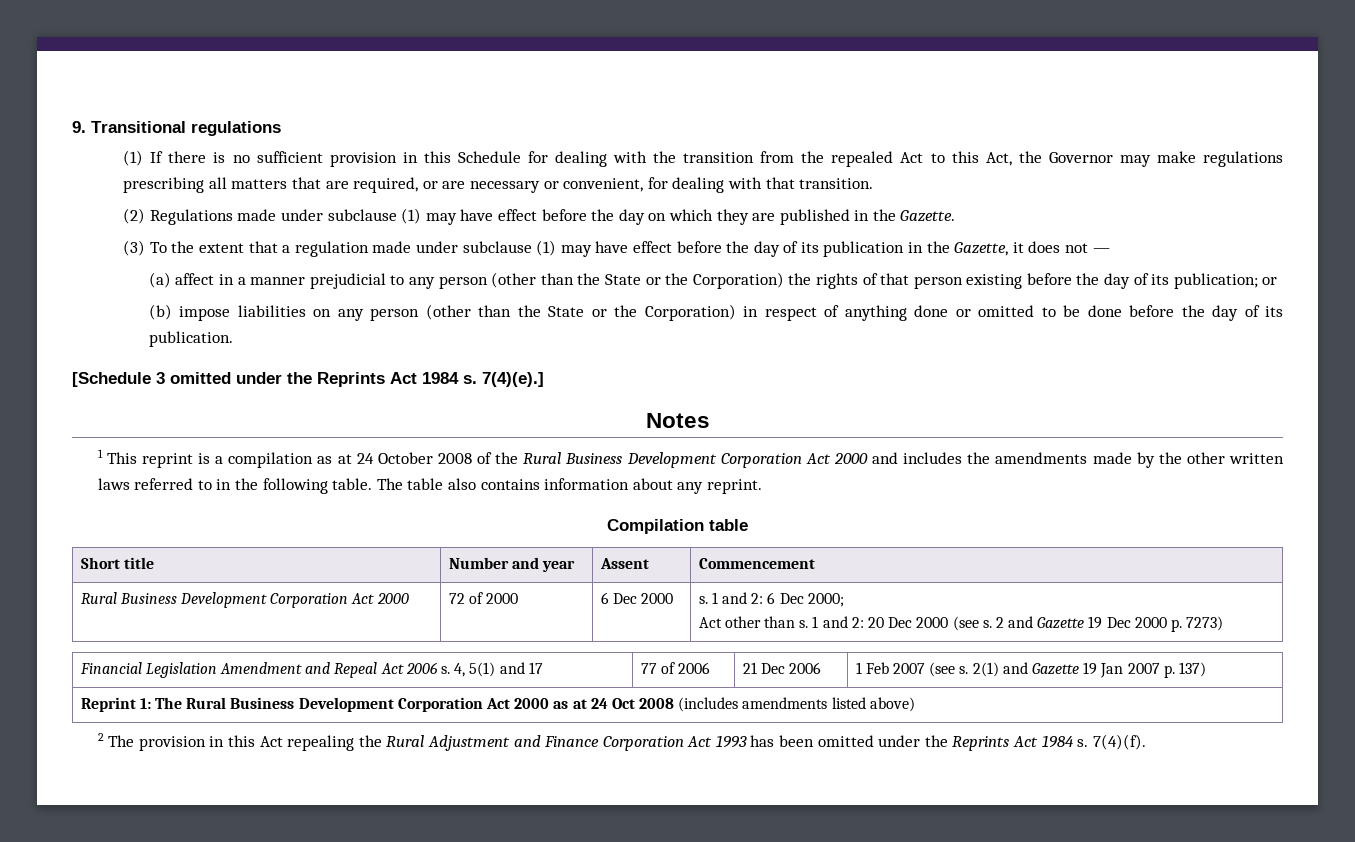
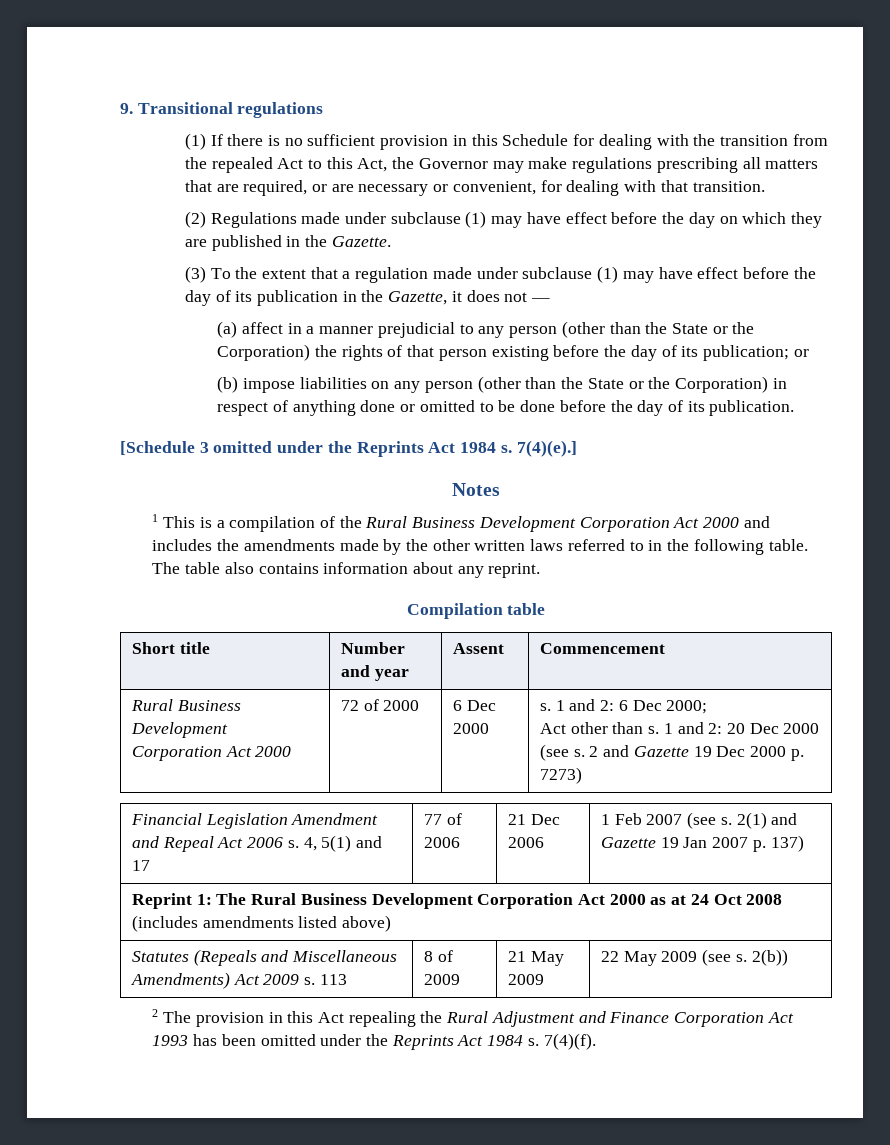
[141,453,193,468] reprint -> (196, 522) none
[317,452,472,464] as at 24 October 2008 -> (316, 524) none
(915, 704) none -> [131,949,398,966] [130,972,347,989] [423,950,453,962] [423,974,460,985] [507,951,564,966] [507,974,544,985] [600,949,788,966] // Statutes (Repeals and Miscellaneous Amendments) Act 2009 s. 113 | 8 of 2009 | 21 May 2009 | 22 May 2009 (see s. 2(b))

